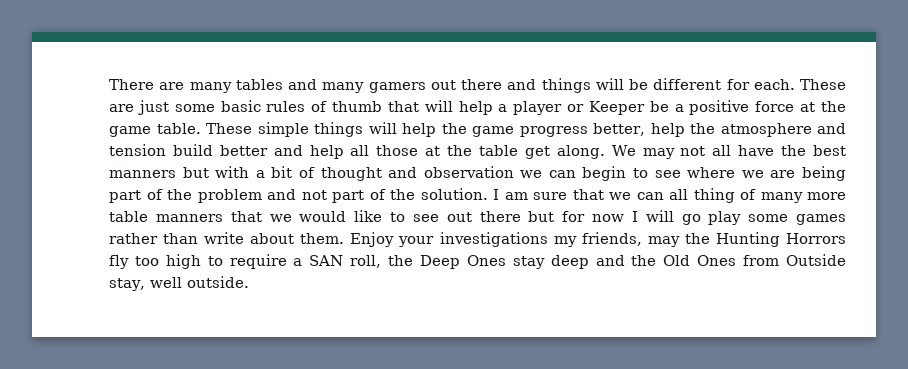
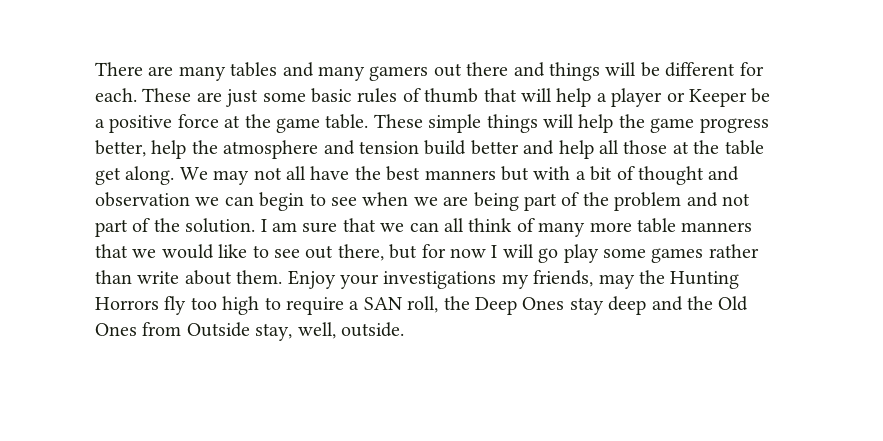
[687,167,736,178] where -> [362,192,409,206] when
[693,188,735,203] thing -> [468,218,513,232] think
[479,211,521,222] there -> [337,244,384,261] there,
[149,277,182,288] well -> [297,322,336,339] well,

